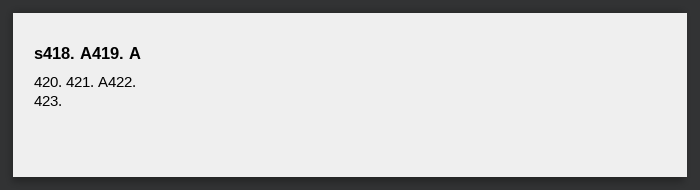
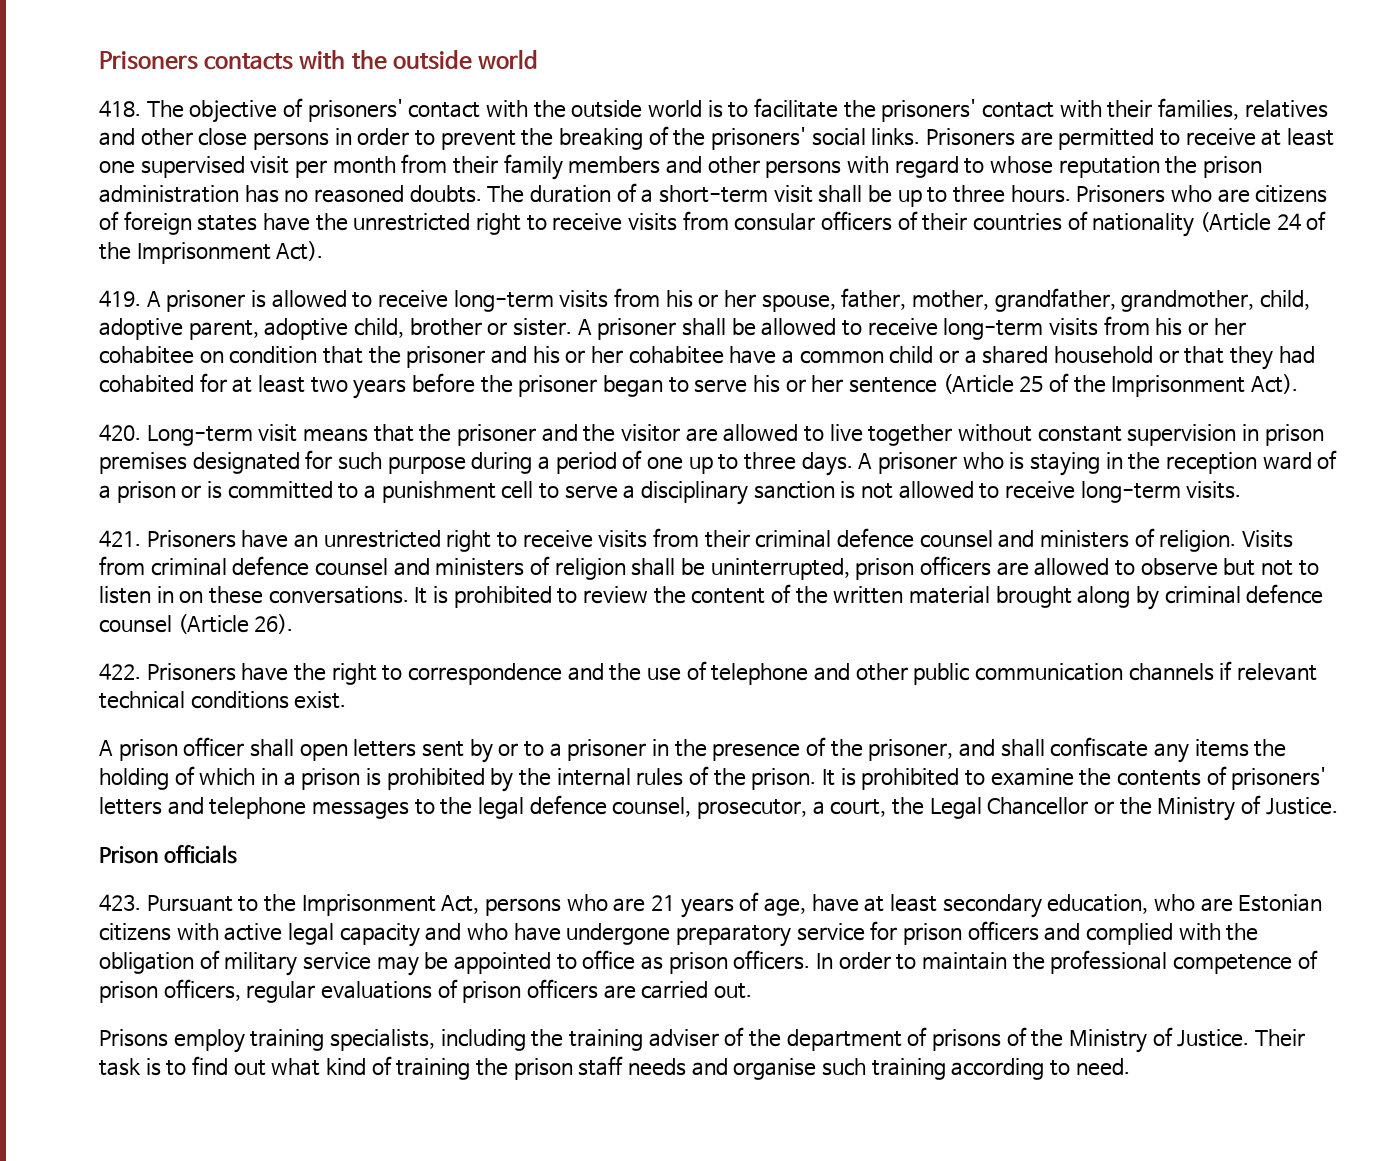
[34,47,141,59] [34,77,137,87] [34,96,62,106] s418. A419. A // 420. 421. A422. // 423. -> [99,49,539,70] [99,98,1328,123] [99,126,1334,150] [99,154,1262,180] [99,183,1328,207] [99,211,1327,237] [99,241,324,264] [99,288,1310,312] [99,316,1246,340] [99,346,1315,370] [99,373,1299,399] [99,424,1324,446] [99,450,1338,476] [99,481,1242,505] [99,528,1293,552] [99,556,1319,580] [99,584,1324,610] [99,614,294,634] [99,661,1317,685] [99,691,347,709] [99,737,1287,763] [99,766,1327,792] [99,795,1338,821] [99,845,237,864] [99,892,1323,918] [99,921,1259,947] [99,950,1318,976] [99,979,752,1003] [99,1027,1306,1053] [99,1056,1130,1080] Prisoners contacts with the outside world // 418. The objective of prisoners' contact with the outside world is to facilitate the prisoners' contact with their families, relatives and other close persons in order to prevent the breaking of the prisoners' social links. Prisoners are permitted to receive at least one supervised visit per month from their family members and other persons with regard to whose reputation the prison administration has no reasoned doubts. The duration of a short-term visit shall be up to three hours. Prisoners who are citizens of foreign states have the unrestricted right to receive visits from consular officers of their countries of nationality (Article 24 of the Imprisonment Act). // 419. A prisoner is allowed to receive long-term visits from his or her spouse, father, mother, grandfather, grandmother, child, adoptive parent, adoptive child, brother or sister. A prisoner shall be allowed to receive long-term visits from his or her cohabitee on condition that the prisoner and his or her cohabitee have a common child or a shared household or that they had cohabited for at least two years before the prisoner began to serve his or her sentence (Article 25 of the Imprisonment Act). // 420. Long-term visit means that the prisoner and the visitor are allowed to live together without constant supervision in prison premises designated for such purpose during a period of one up to three days. A prisoner who is staying in the reception ward of a prison or is committed to a punishment cell to serve a disciplinary sanction is not allowed to receive long-term visits. // 421. Prisoners have an unrestricted right to receive visits from their criminal defence counsel and ministers of religion. Visits from criminal defence counsel and ministers of religion shall be uninterrupted, prison officers are allowed to observe but not to listen in on these conversations. It is prohibited to review the content of the written material brought along by criminal defence counsel (Article 26). // 422. Prisoners have the right to correspondence and the use of telephone and other public communication channels if relevant technical conditions exist. // A prison officer shall open letters sent by or to a prisoner in the presence of the prisoner, and shall confiscate any items the holding of which in a prison is prohibited by the internal rules of the prison. It is prohibited to examine the contents of prisoners' letters and telephone messages to the legal defence counsel, prosecutor, a court, the Legal Chancellor or the Ministry of Justice. // Prison officials // 423. Pursuant to the Imprisonment Act, persons who are 21 years of age, have at least secondary education, who are Estonian citizens with active legal capacity and who have undergone preparatory service for prison officers and complied with the obligation of military service may be appointed to office as prison officers. In order to maintain the professional competence of prison officers, regular evaluations of prison officers are carried out. // Prisons employ training specialists, including the training adviser of the department of prisons of the Ministry of Justice. Their task is to find out what kind of training the prison staff needs and organise such training according to need.

